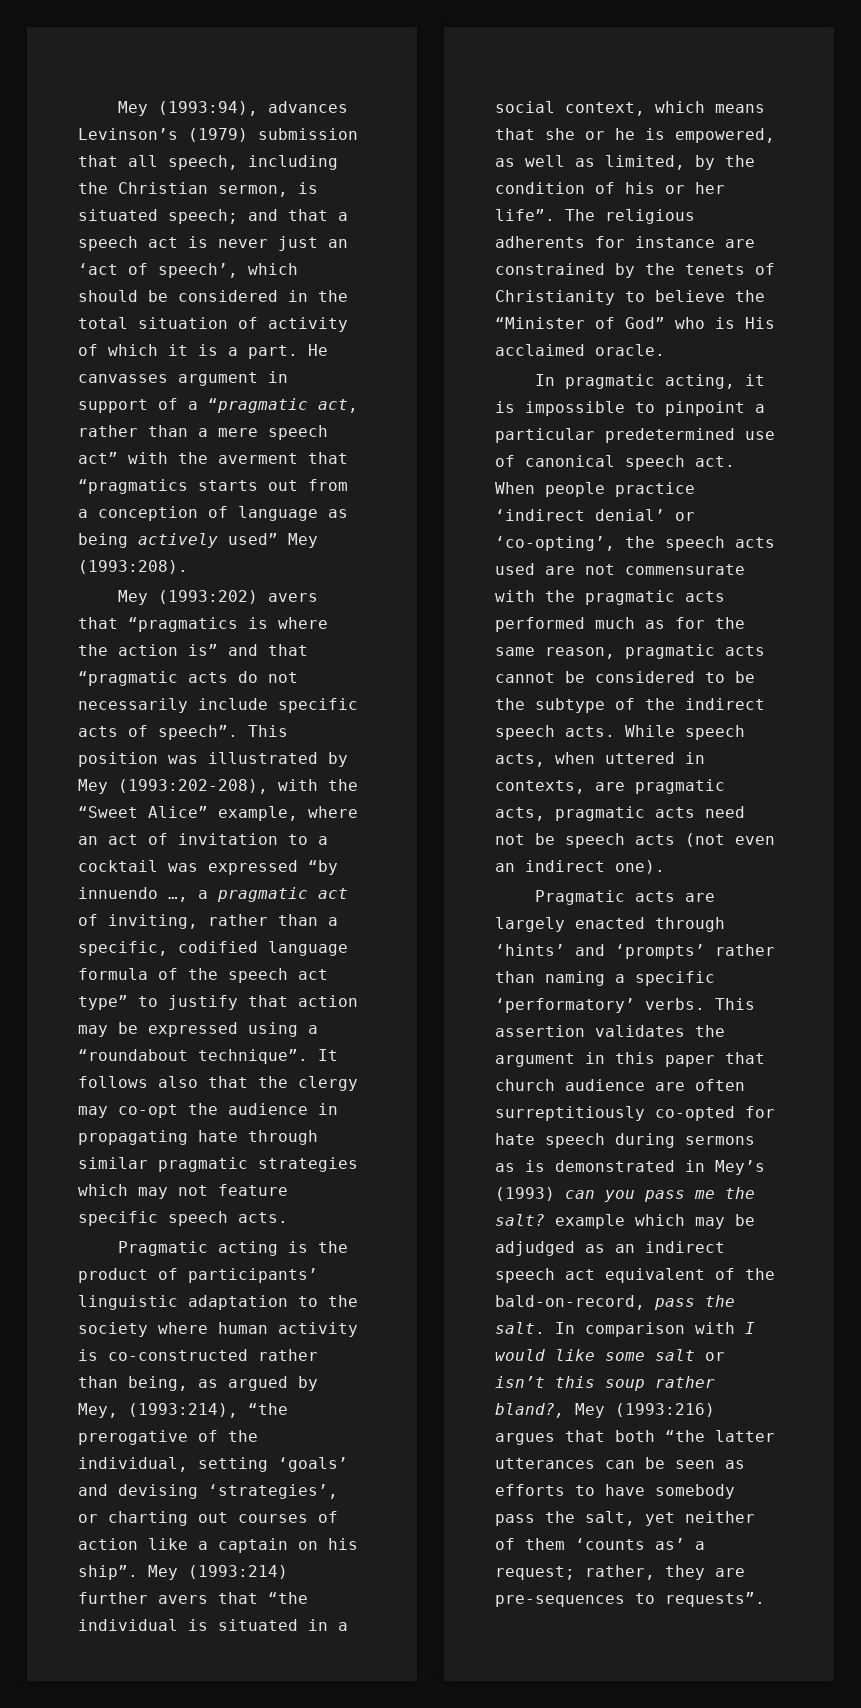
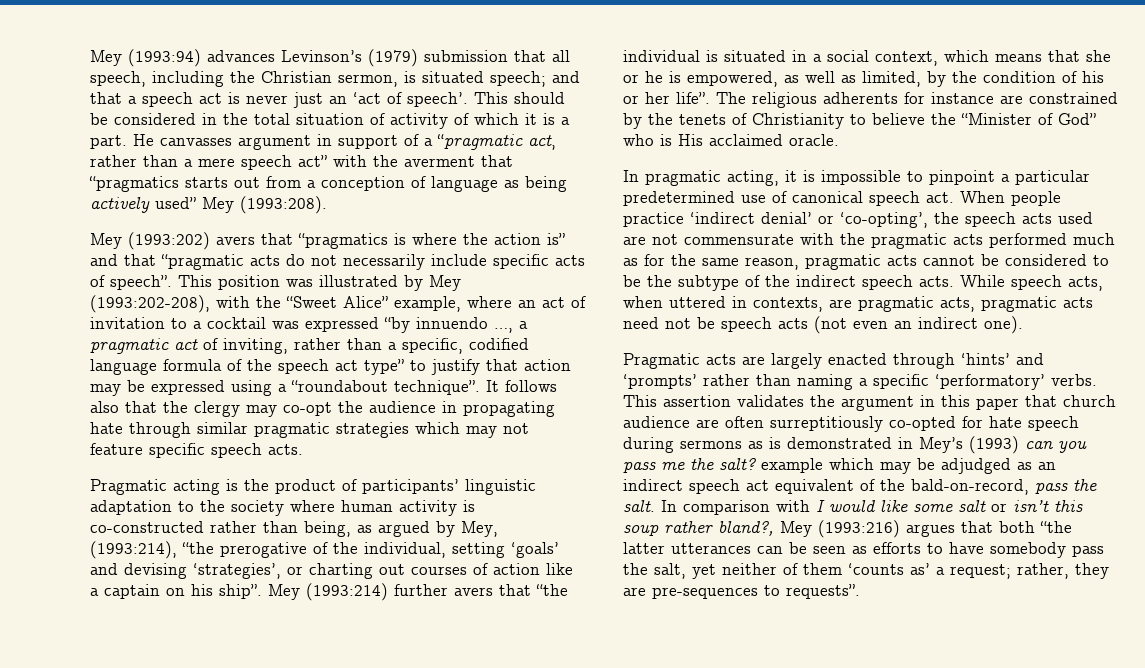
[118,101,259,116] Mey (1993:94), -> [90,49,201,67] Mey (1993:94)
[158,263,298,278] speech’, which -> [407,92,508,107] speech’. This

